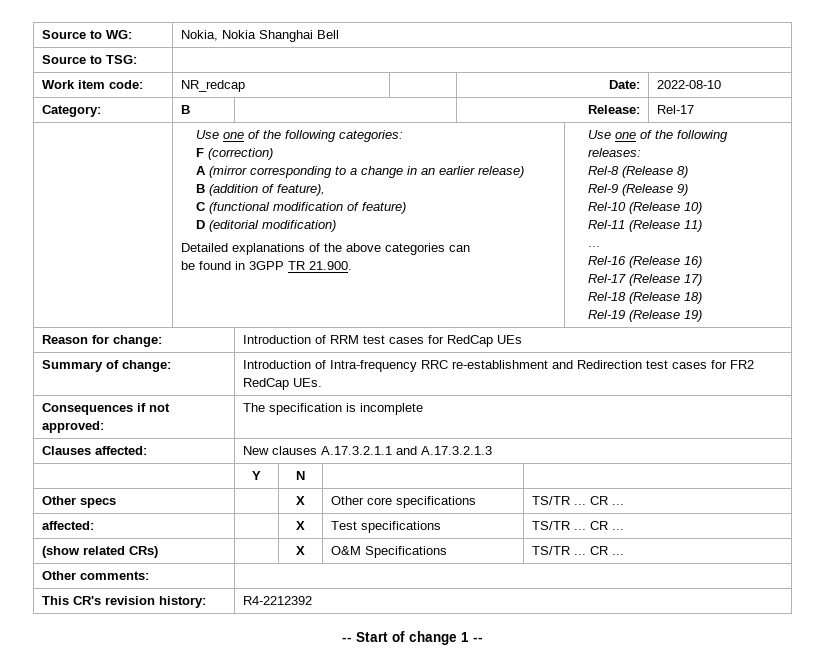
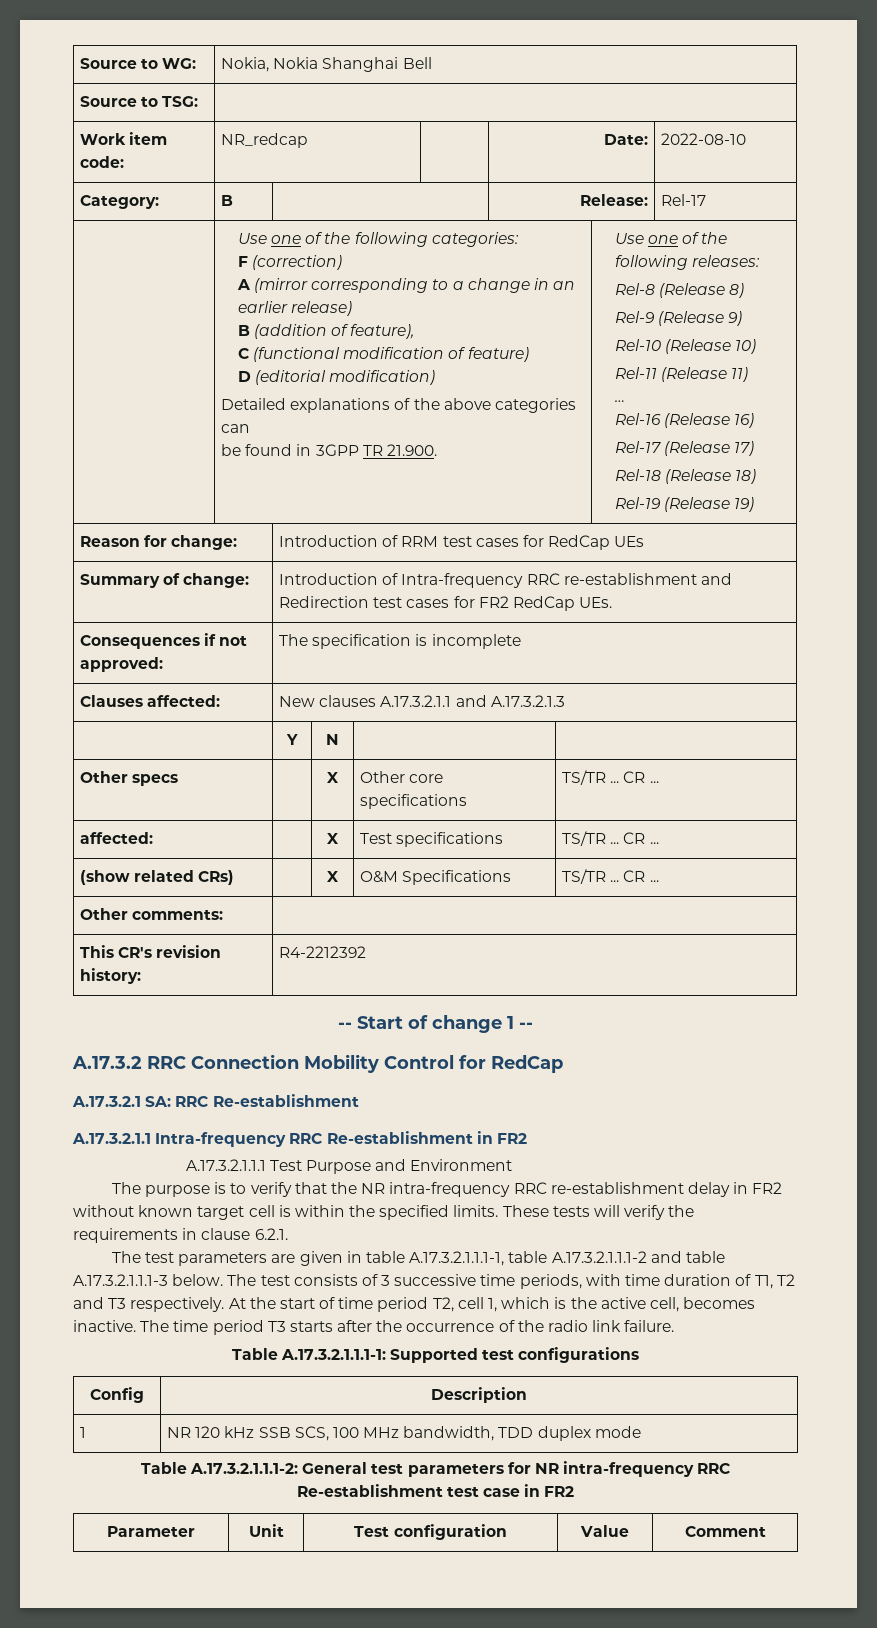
(483, 639) none -> [72,1054,563,1073] [72,1094,359,1107] [72,1131,527,1147] [185,1159,513,1174] [111,1182,783,1197] [73,1205,695,1220] [73,1228,288,1243] [111,1251,725,1266] [73,1274,795,1289] [73,1297,756,1312] [73,1320,675,1335] [231,1347,640,1363] [90,1387,144,1403] [431,1387,527,1403] [79,1427,86,1438] [166,1426,641,1441] [140,1461,731,1477] [296,1484,575,1497] [107,1526,195,1537] [248,1524,284,1537] [354,1524,507,1540] [580,1525,629,1537] [684,1526,766,1537] // A.17.3.2 RRC Connection Mobility Control for RedCap // A.17.3.2.1 SA: RRC Re-establishment // A.17.3.2.1.1 Intra-frequency RRC Re-establishment in FR2 // A.17.3.2.1.1.1 Test Purpose and Environment // The purpose is to verify that the NR intra-frequency RRC re-establishment delay in FR2 without known target cell is within the specified limits. These tests will verify the requirements in clause 6.2.1. // The test parameters are given in table A.17.3.2.1.1.1-1, table A.17.3.2.1.1.1-2 and table A.17.3.2.1.1.1-3 below. The test consists of 3 successive time periods, with time duration of T1, T2 and T3 respectively. At the start of time period T2, cell 1, which is the active cell, becomes inactive. The time period T3 starts after the occurrence of the radio link failure. // Table A.17.3.2.1.1.1-1: Supported test configurations // Config | Description // 1 | NR 120 kHz SSB SCS, 100 MHz bandwidth, TDD duplex mode // Table A.17.3.2.1.1.1-2: General test parameters for NR intra-frequency RRC Re-establishment test case in FR2 // Parameter | Unit | Test configuration | Value | Comment

